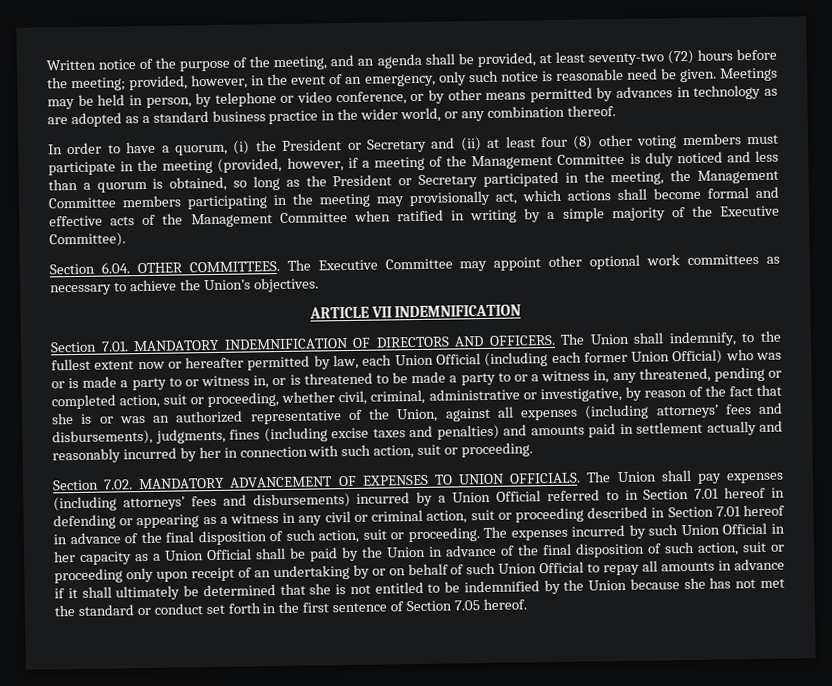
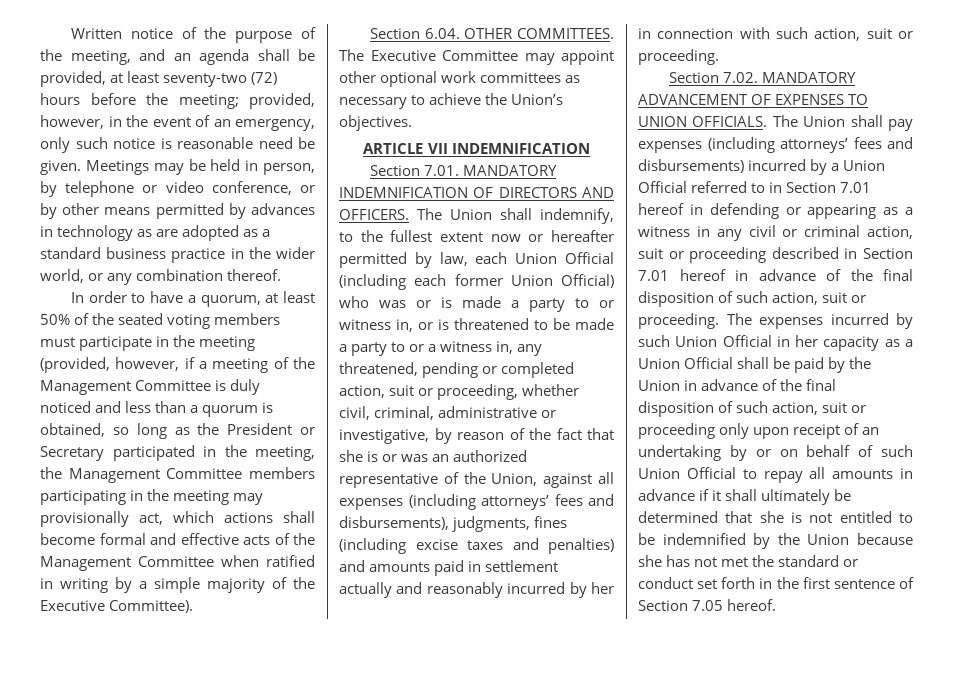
[233,134,633,155] (i) the President or Secretary and (ii) at least four (8) other -> [265,291,315,303] [40,313,164,325] at least 50% of the seated

